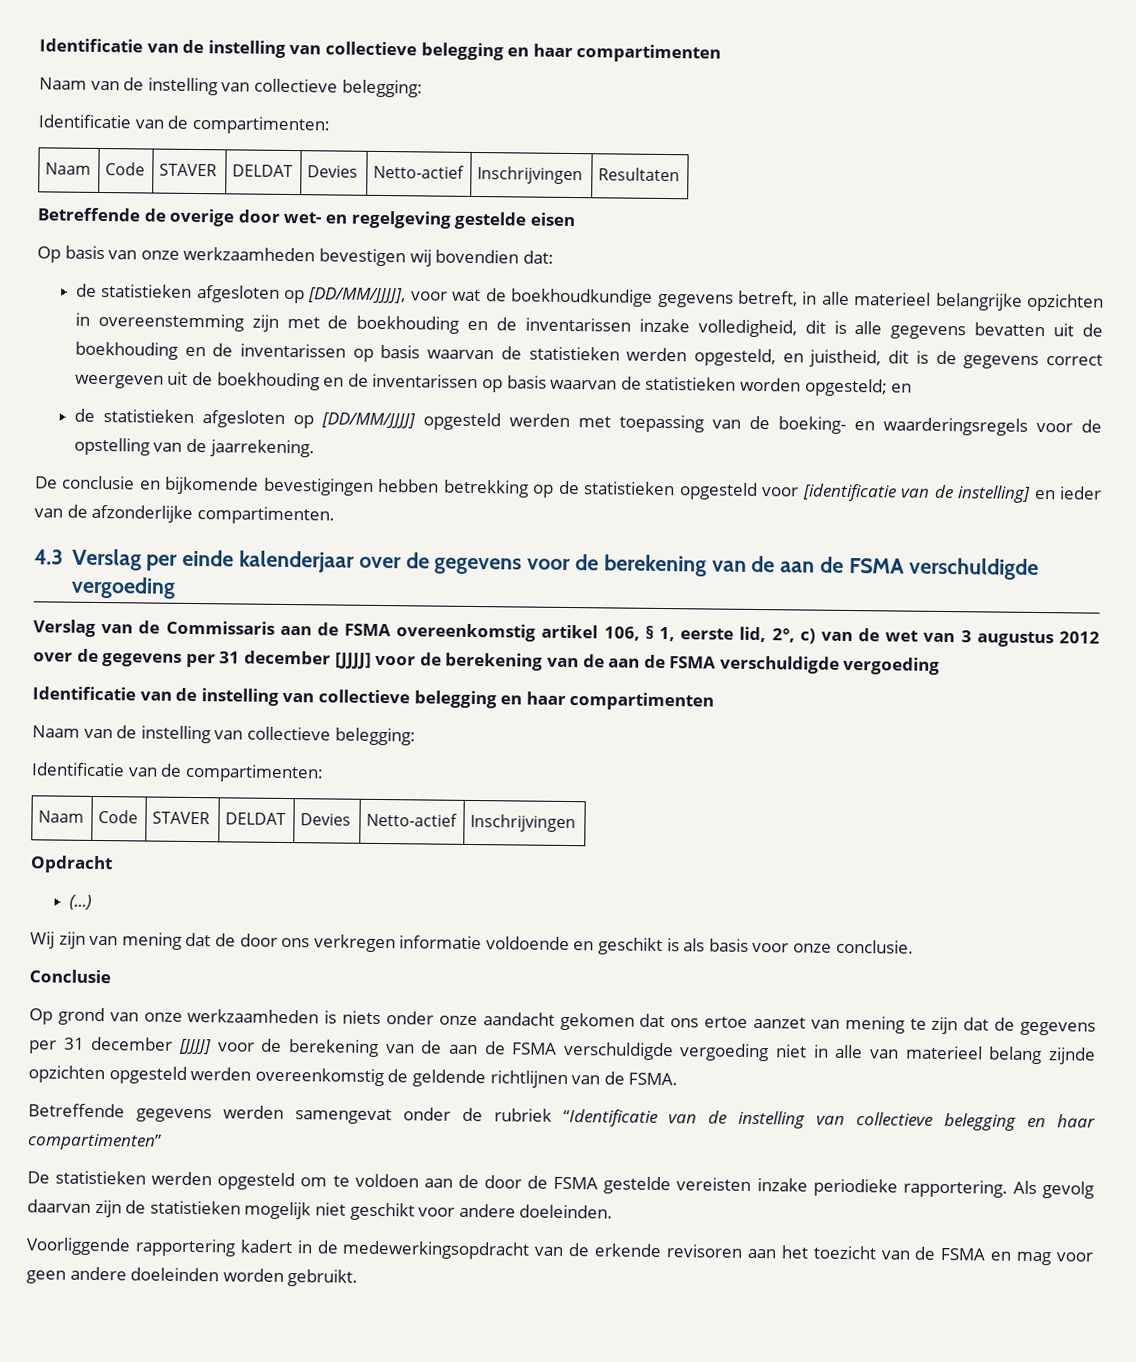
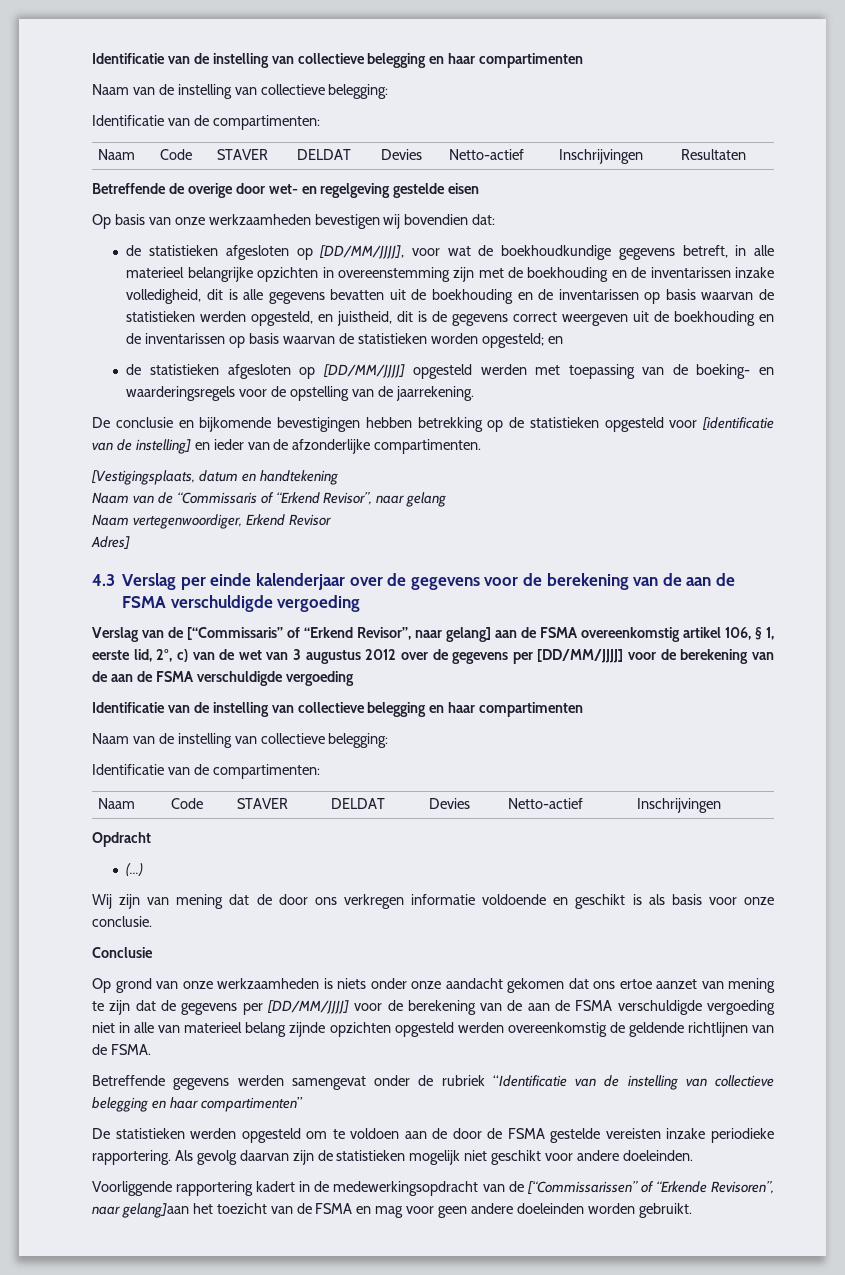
(335, 515) none -> [91,470,338,485] [92,492,447,507] [92,514,331,529] [91,536,130,549] // [Vestigingsplaats, datum en handtekening // Naam van de “Commissaris of “Erkend Revisor”, naar gelang // Naam vertegenwoordiger, Erkend Revisor // Adres]
[165,620,275,635] Commissaris -> [187,627,491,642] [“Commissaris” of “Erkend Revisor”, naar gelang]
[219,650,372,669] 31 december [JJJJ] -> [537,649,624,663] [DD/MM/JJJJ]
[63,1036,212,1055] 31 december [JJJJ] -> [266,1000,349,1014] [DD/MM/JJJJ]
[594,1243,776,1259] erkende revisoren aan -> [526,1181,775,1194] [92,1203,189,1218] [“Commissarissen” of “Erkende Revisoren”, naar gelang]aan

